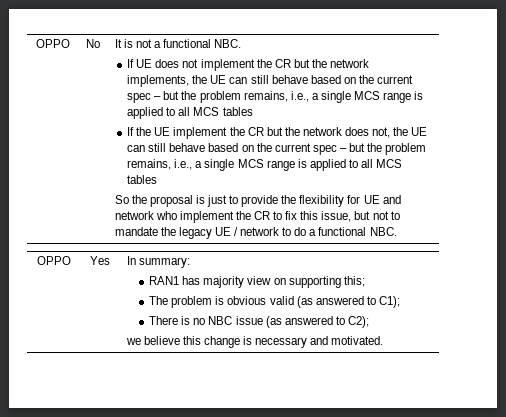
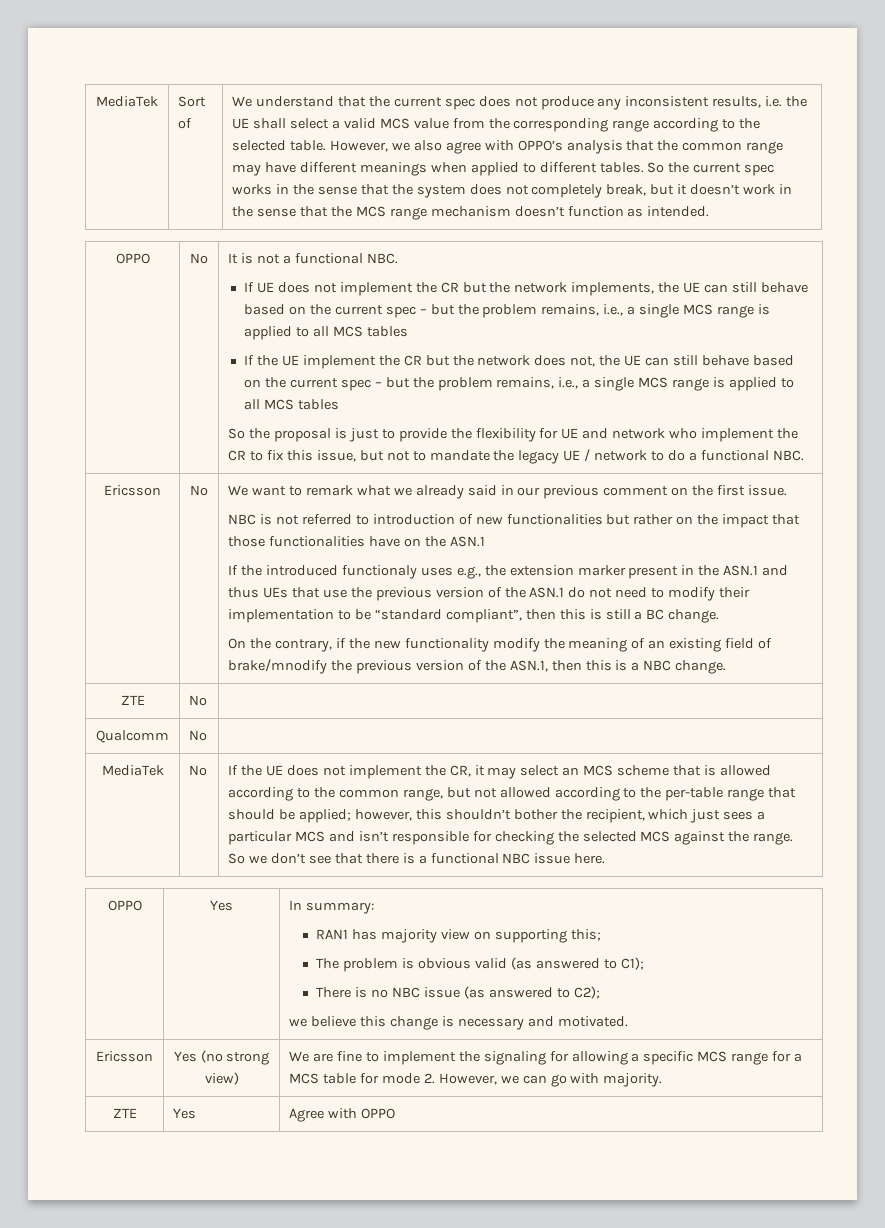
(35, 43) none -> [96,96,158,107] [178,96,207,107] [178,118,193,129] [232,96,808,110] [232,118,761,132] [232,140,784,154] [232,162,775,176] [232,184,792,198] [232,206,710,220] MediaTek | Sort of | We understand that the current spec does not produce any inconsistent results, i.e. the UE shall select a valid MCS value from the corresponding range according to the selected table. However, we also agree with OPPO’s analysis that the common range may have different meanings when applied to different tables. So the current spec works in the sense that the system does not completely break, but it doesn’t work in the sense that the MCS range mechanism doesn’t function as intended. //
(397, 231) none -> [104,485,161,496] [190,485,208,496] [228,485,787,499] [228,514,801,528] [228,536,485,547] [228,565,789,579] [228,587,750,601] [228,609,720,623] [228,638,773,652] [228,659,727,674] [120,695,145,705] [189,695,208,706] [96,730,169,743] [189,730,208,741] [101,765,164,776] [189,765,208,776] [228,765,771,779] [228,787,797,801] [228,809,766,823] [228,831,794,845] [228,853,606,864] // Ericsson | No | We want to remark what we already said in our previous comment on the first issue. // NBC is not referred to introduction of new functionalities but rather on the impact that those functionalities have on the ASN.1 // If the introduced functionaly uses e.g., the extension marker present in the ASN.1 and thus UEs that use the previous version of the ASN.1 do not need to modify their implementation to be “standard compliant”, then this is still a BC change. // On the contrary, if the new functionality modify the meaning of an existing field of brake/mnodify the previous version of the ASN.1, then this is a NBC change. // ZTE | No | // Qualcomm | No | // MediaTek | No | If the UE does not implement the CR, it may select an MCS scheme that is allowed according to the common range, but not allowed according to the per-table range that should be applied; however, this shouldn’t bother the recipient, which just sees a particular MCS and isn’t responsible for checking the selected MCS against the range. So we don’t see that there is a functional NBC issue here.
(384, 340) none -> [96,1051,153,1062] [173,1050,270,1065] [204,1072,239,1085] [289,1051,803,1065] [289,1073,663,1087] [112,1108,137,1118] [173,1108,197,1119] [289,1108,396,1122] // Ericsson | Yes (no strong view) | We are fine to implement the signaling for allowing a specific MCS range for a MCS table for mode 2. However, we can go with majority. // ZTE | Yes | Agree with OPPO

